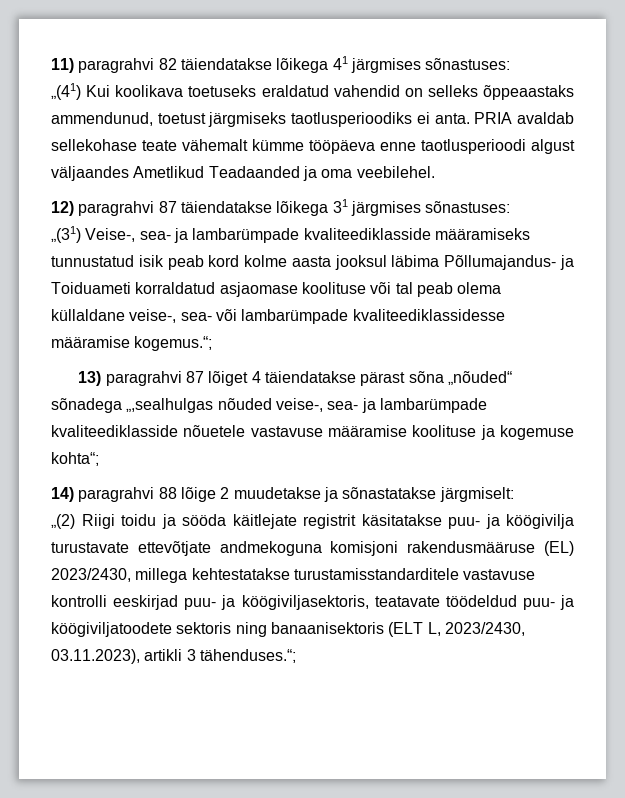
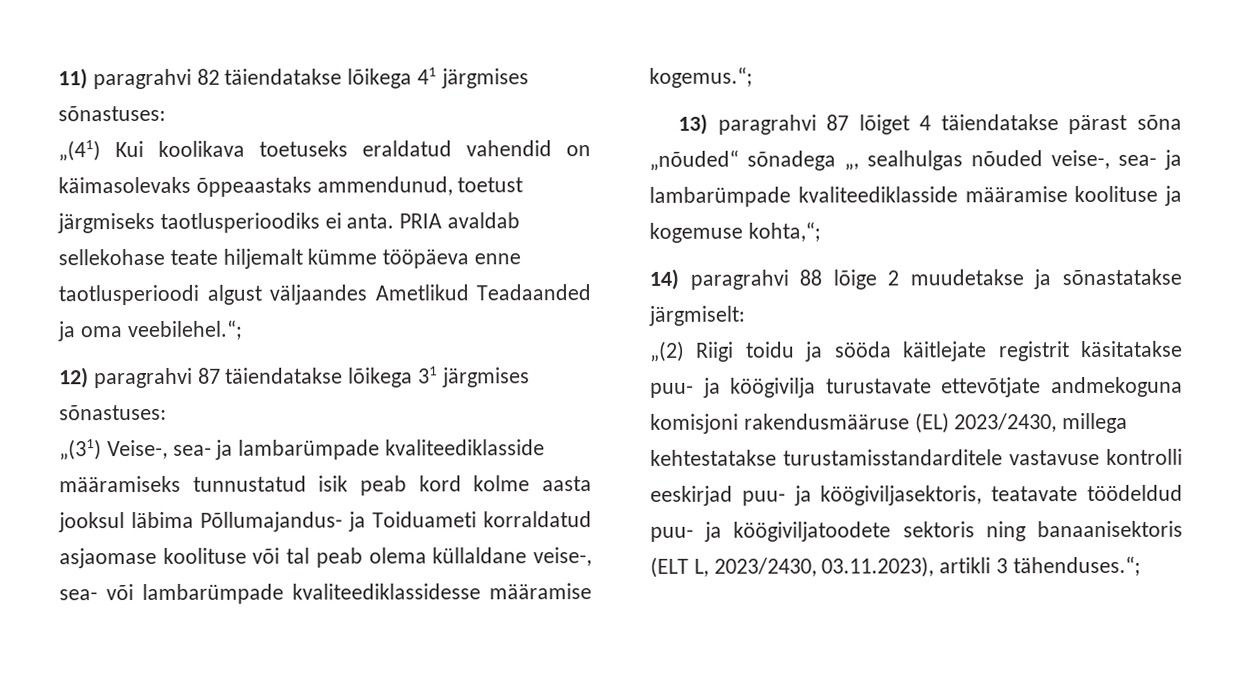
[427,85,478,97] selleks -> [58,176,191,194] käimasolevaks
[182,139,248,151] vähemalt -> [222,248,303,269] hiljemalt
[356,166,435,178] veebilehel. -> [126,319,243,341] veebilehel.“;
[126,398,214,413] „,sealhulgas -> [844,150,963,171] „, sealhulgas
[183,425,323,437] nõuetele vastavuse -> (958, 194) none
[51,452,99,466] kohta“; -> [747,221,821,242] kohta,“;

